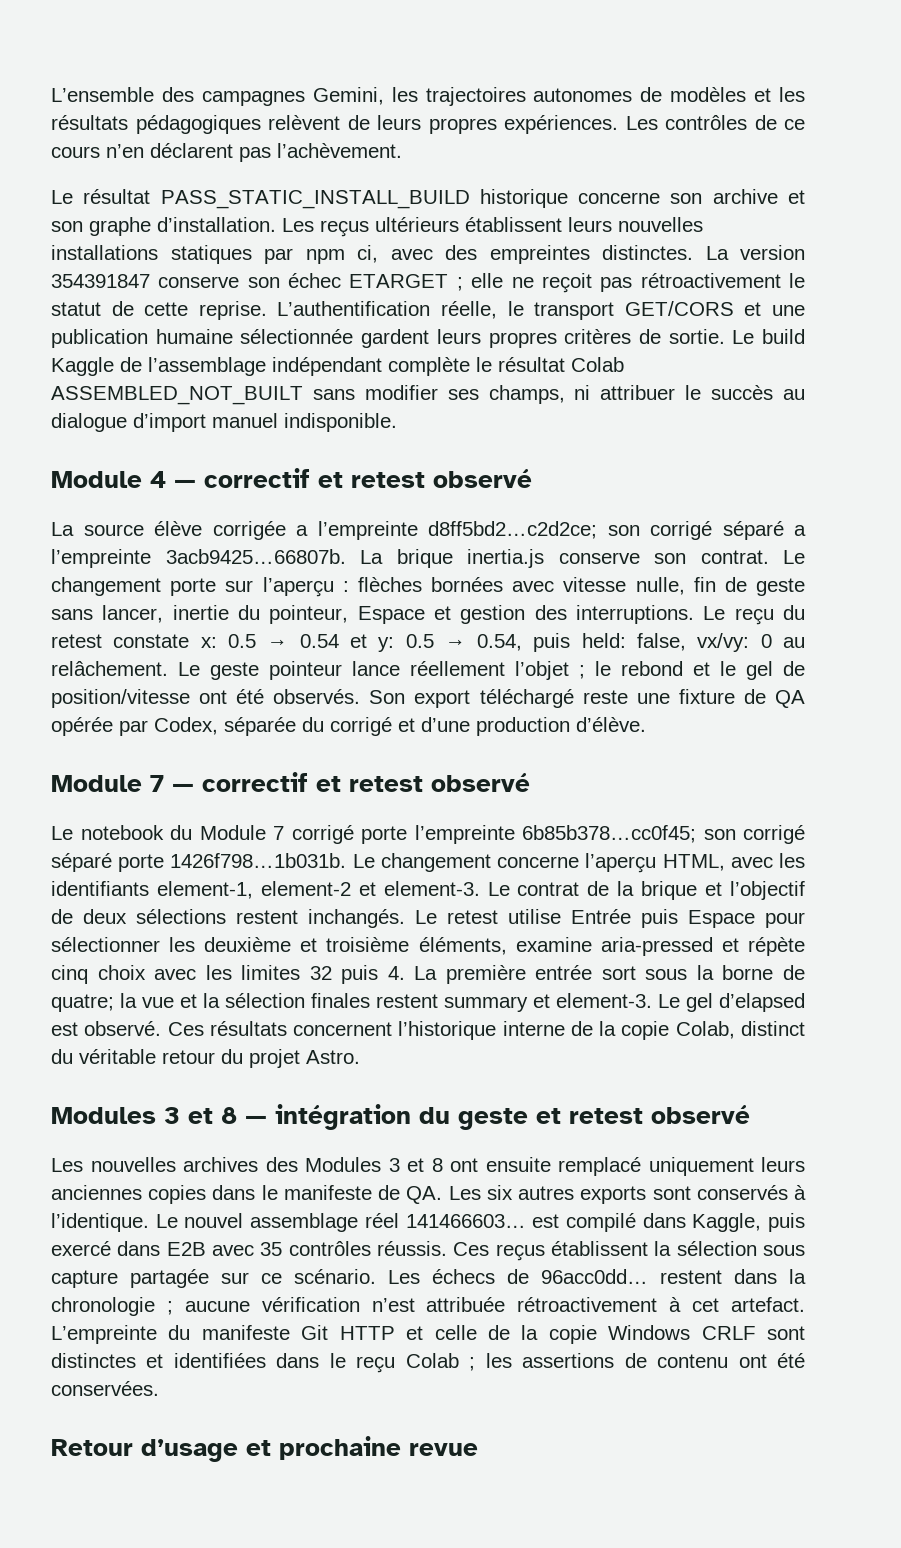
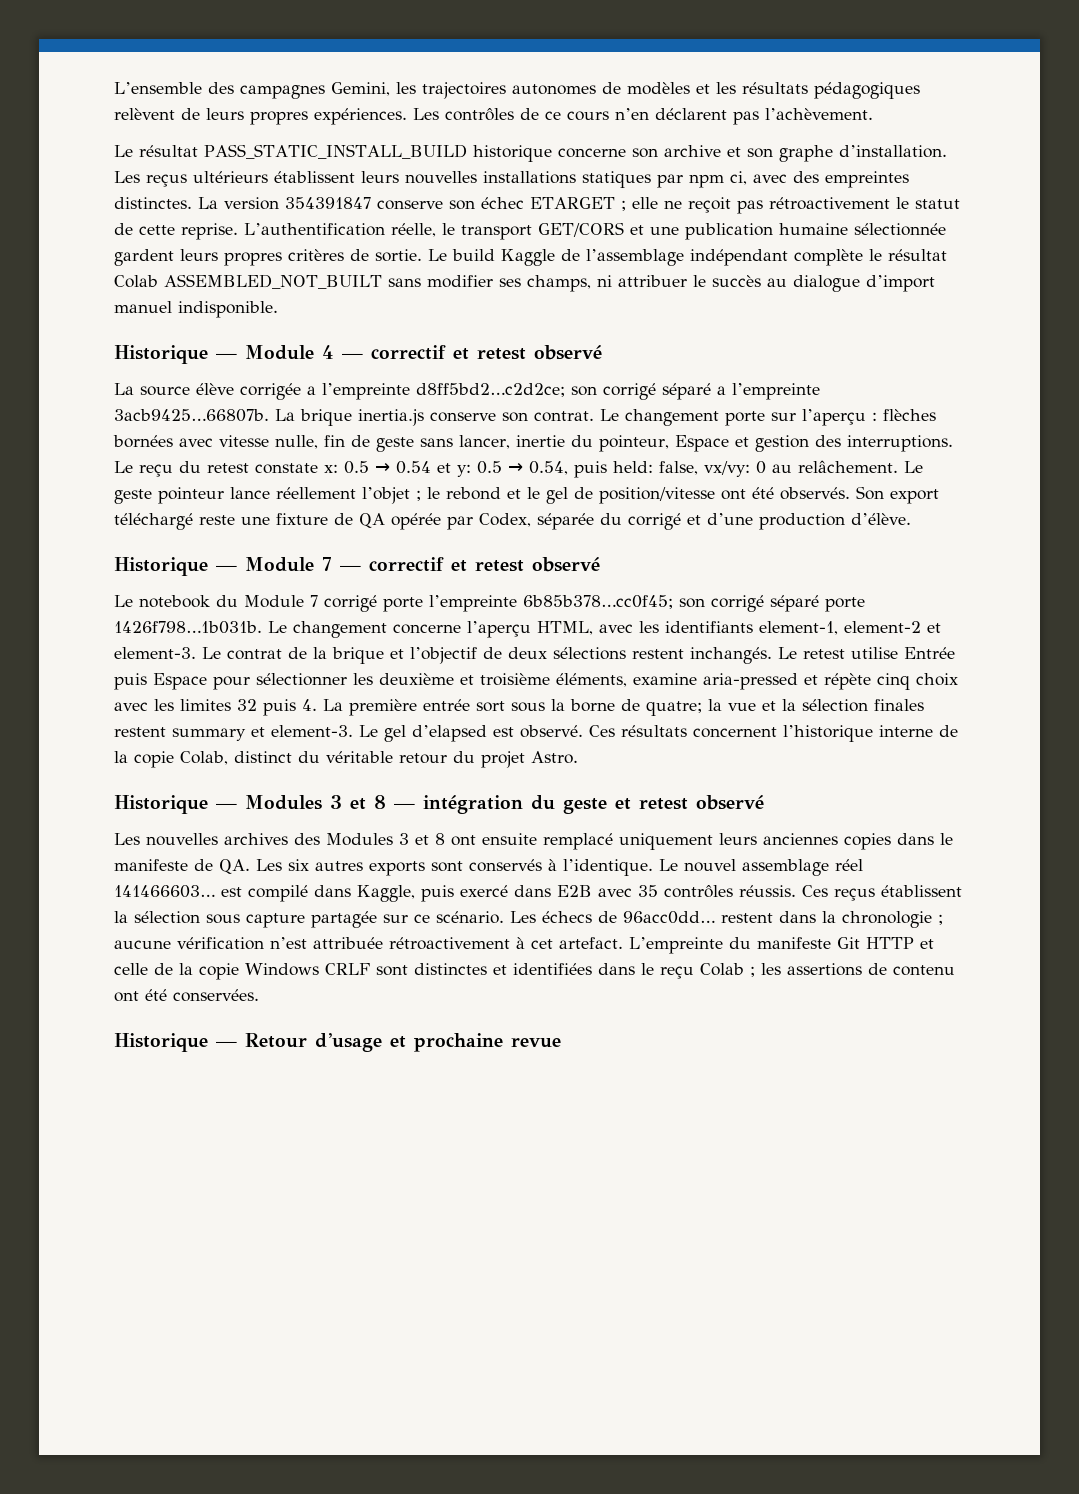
(397, 422) none -> [114,345,237,364] Historique —
(646, 724) none -> [114,557,237,576] Historique —
(360, 1057) none -> [114,795,237,814] Historique —
(159, 1388) none -> [114,1033,237,1052] Historique —

